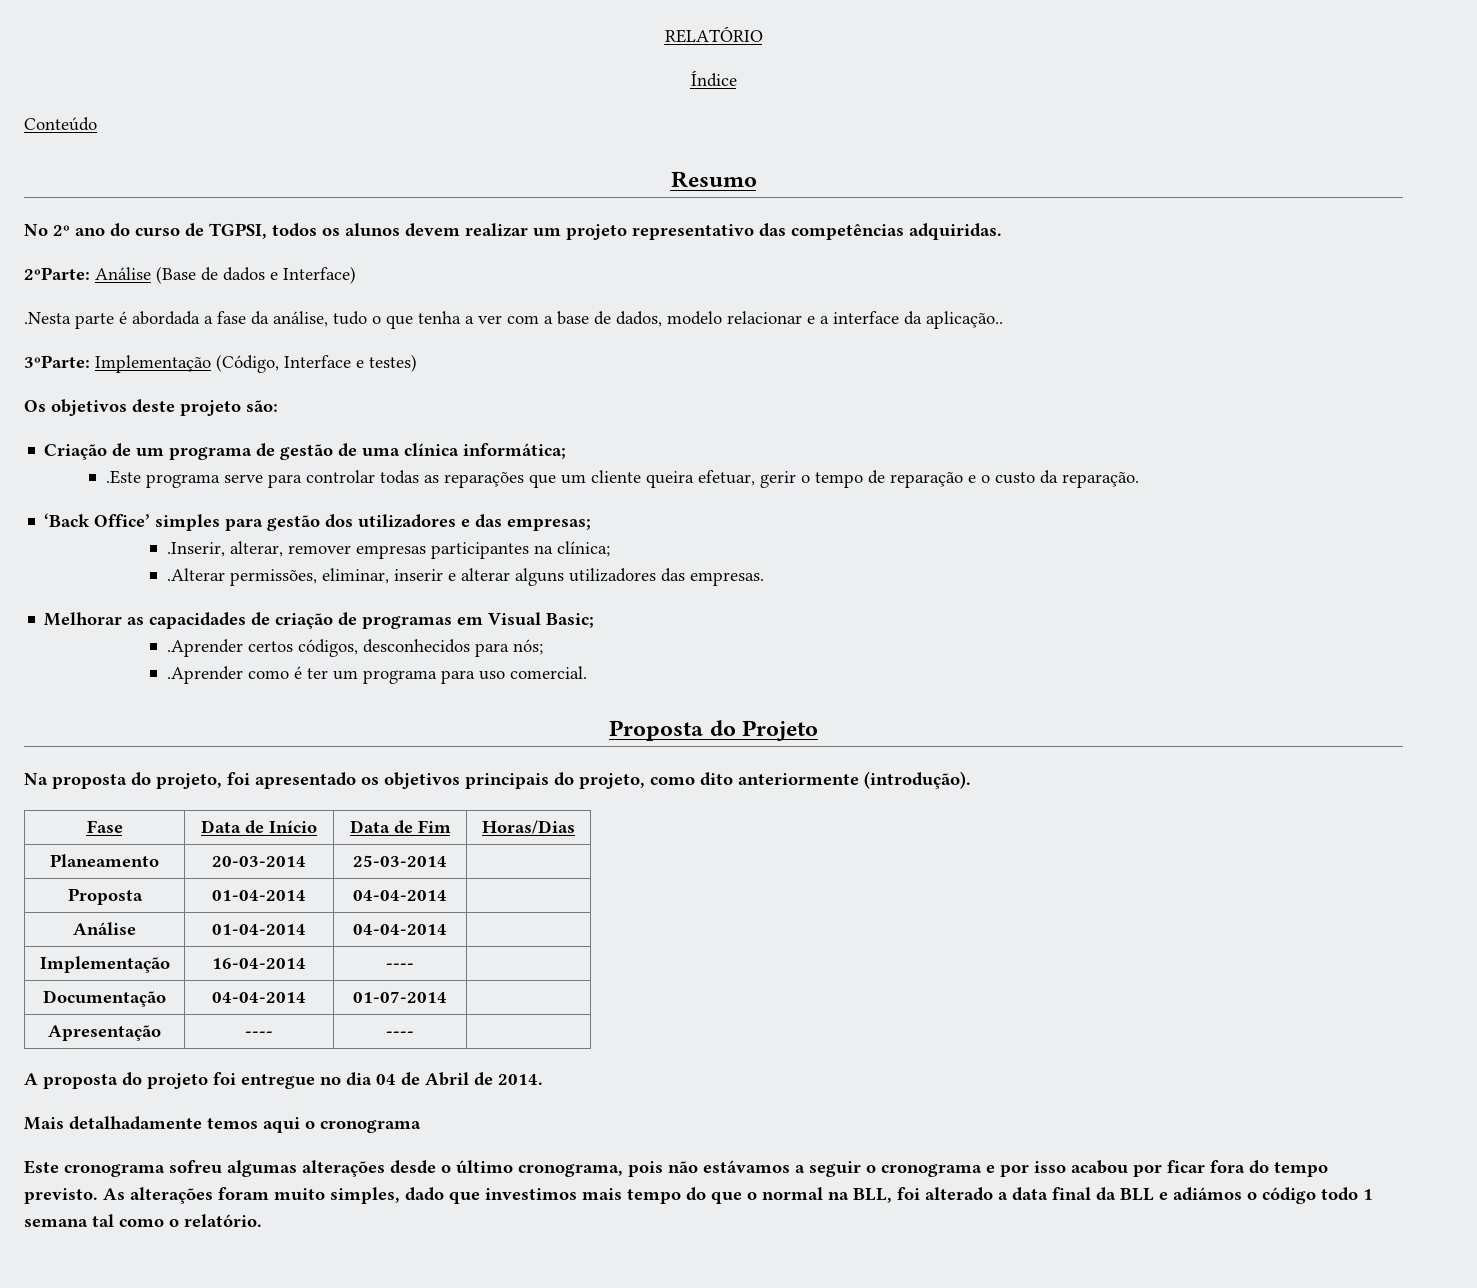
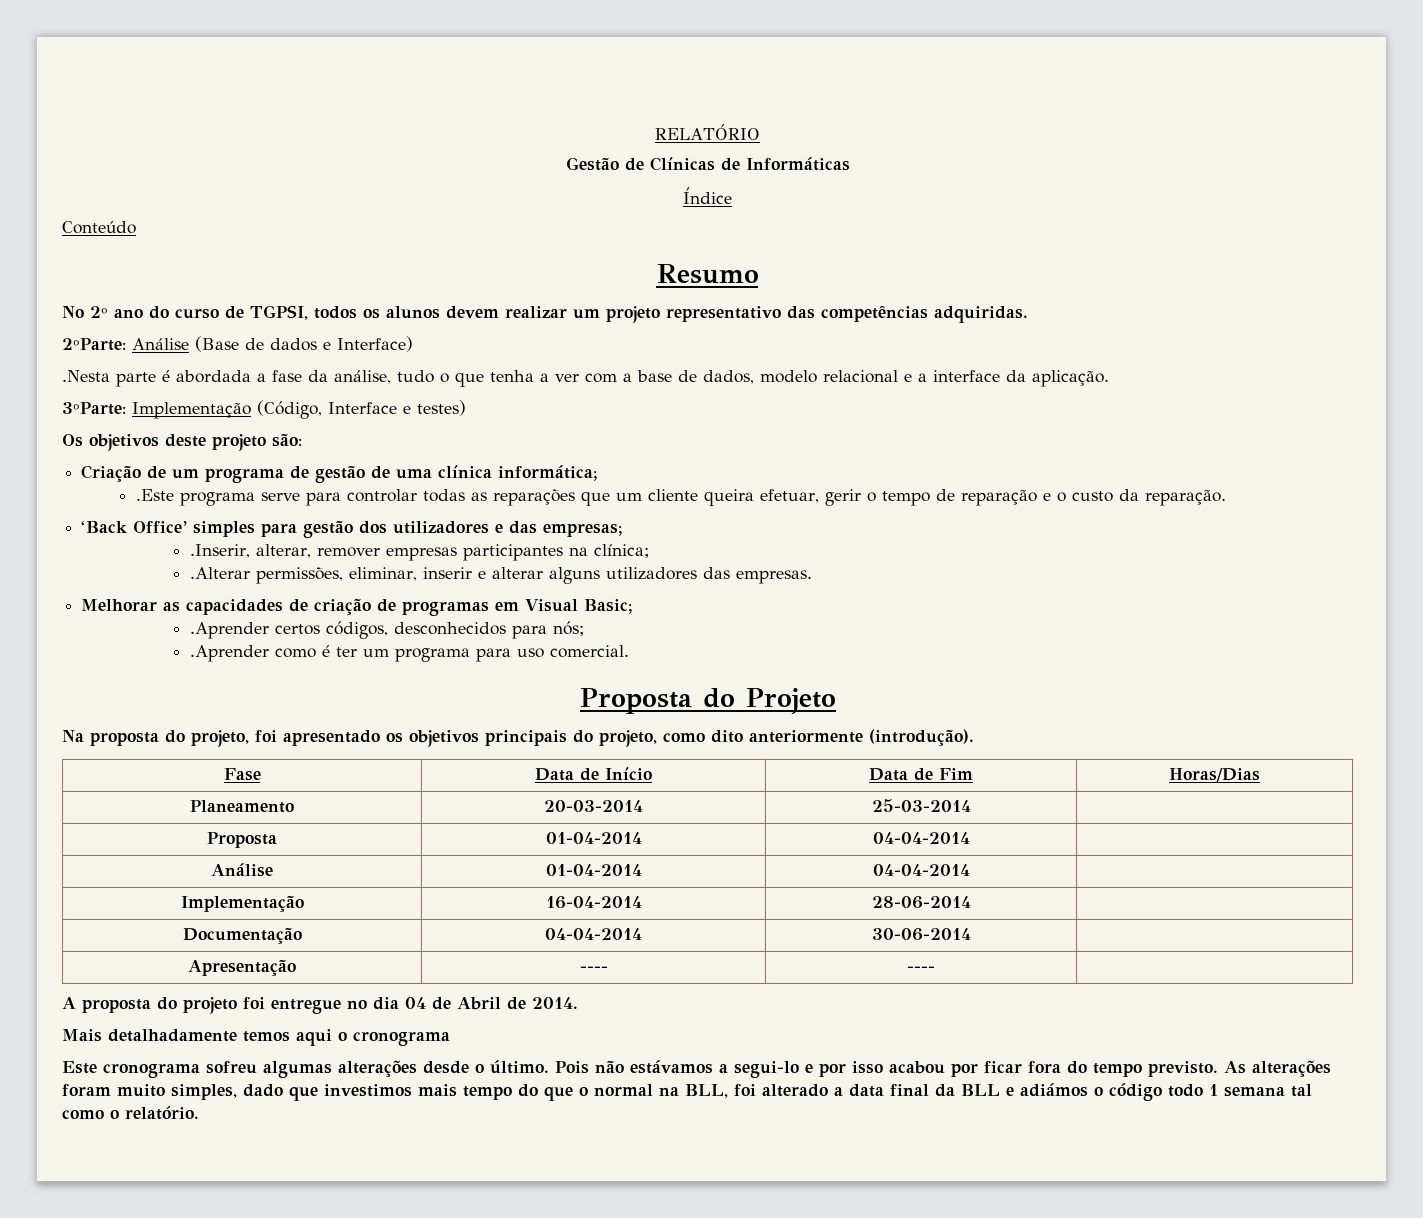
(763, 34) none -> [565,157,850,171] // Gestão de Clínicas de Informáticas
[727,311,802,324] relacionar -> [823,370,898,383] relacional
[926,311,1003,329] aplicação.. -> [1032,370,1109,387] aplicação.
[386,963,414,969] ---- -> [871,896,971,909] 28-06-2014
[353,991,447,1003] 01-07-2014 -> [871,928,971,941] 30-06-2014
[456,1160,982,1177] último cronograma, pois não estávamos a seguir o cronograma -> [490,1060,799,1078] último. Pois não estávamos a segui-lo

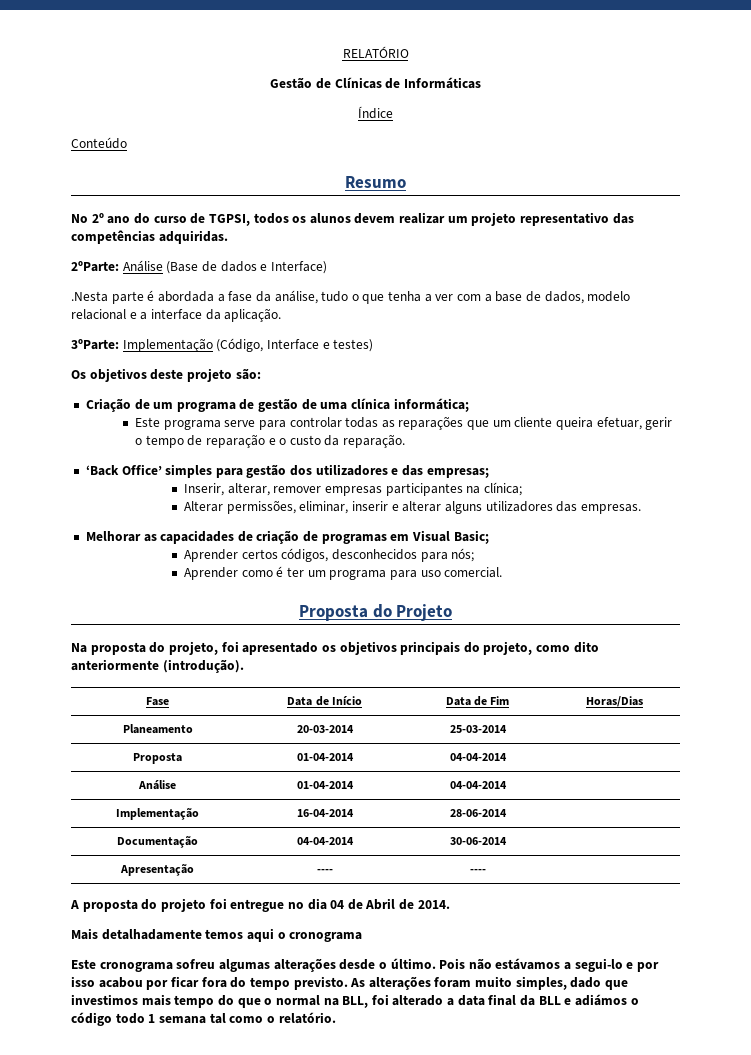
[135,489,174,501] .Este -> [134,417,160,427] Este
[190,544,251,558] .Inserir, -> [184,483,225,496] Inserir,
[190,567,251,579] .Alterar -> [184,501,224,512] Alterar
[190,622,270,639] .Aprender -> [184,549,239,562] Aprender
[190,645,270,662] .Aprender -> [184,567,239,580] Aprender

